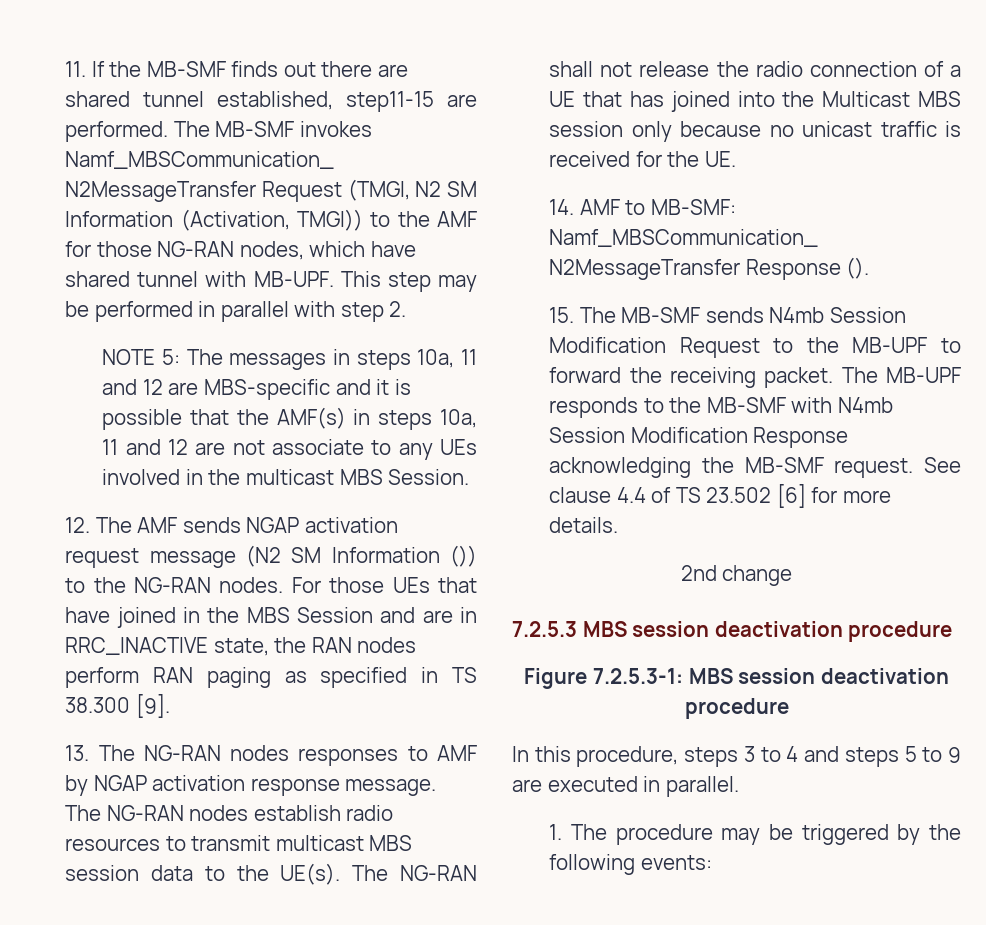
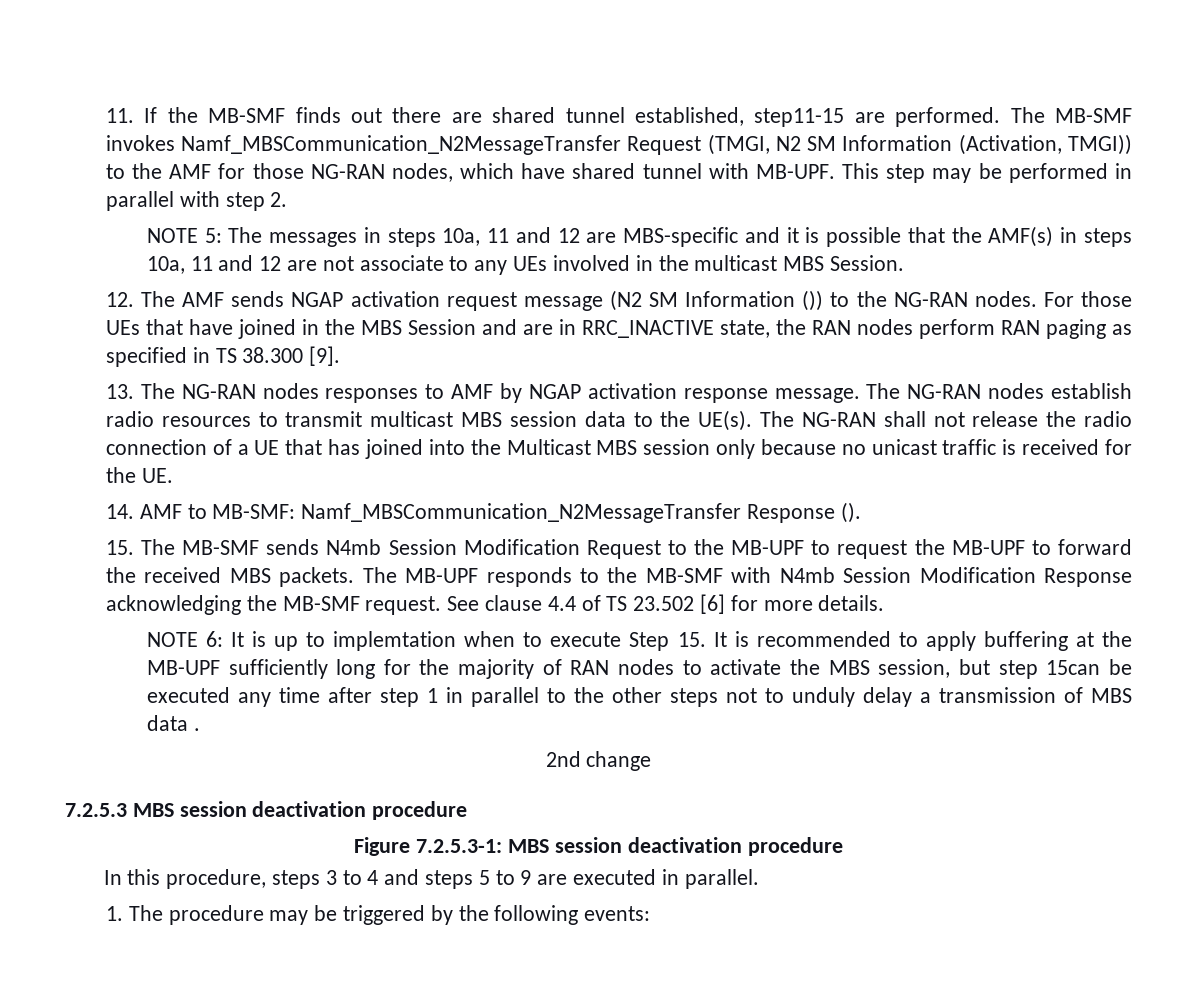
[549,367,834,388] forward the receiving packet. -> [837,539,1132,559] [105,567,355,587] request the MB-UPF to forward the received MBS packets.
(619, 525) none -> [146,631,1133,651] [146,659,1133,679] [146,687,1133,707] [146,715,200,731] // NOTE 6: It is up to implemtation when to execute Step 15. It is recommended to apply buffering at the MB-UPF sufficiently long for the majority of RAN nodes to activate the MBS session, but step 15can be executed any time after step 1 in parallel to the other steps not to unduly delay a transmission of MBS data .

